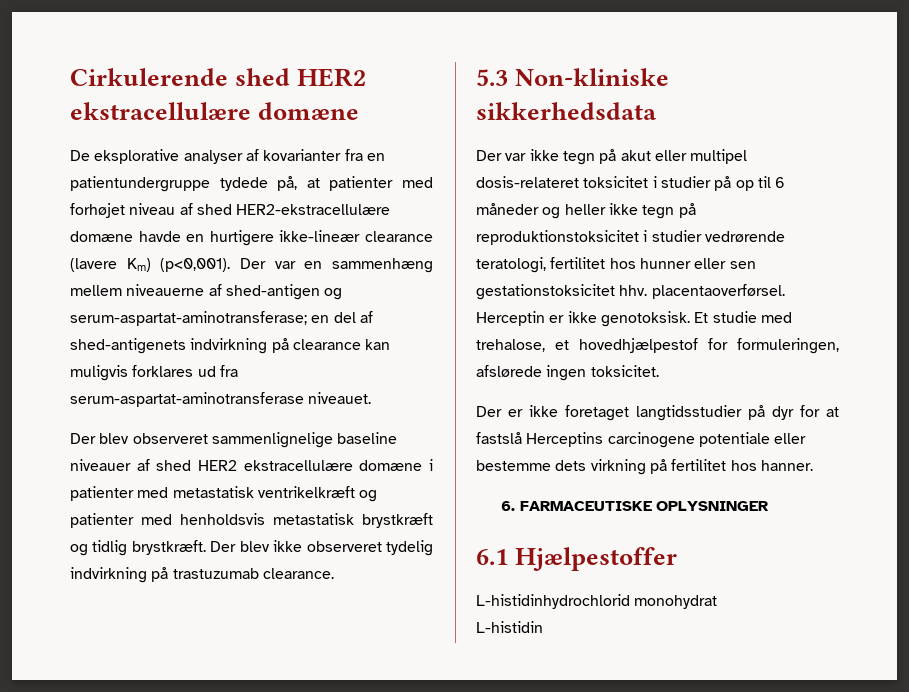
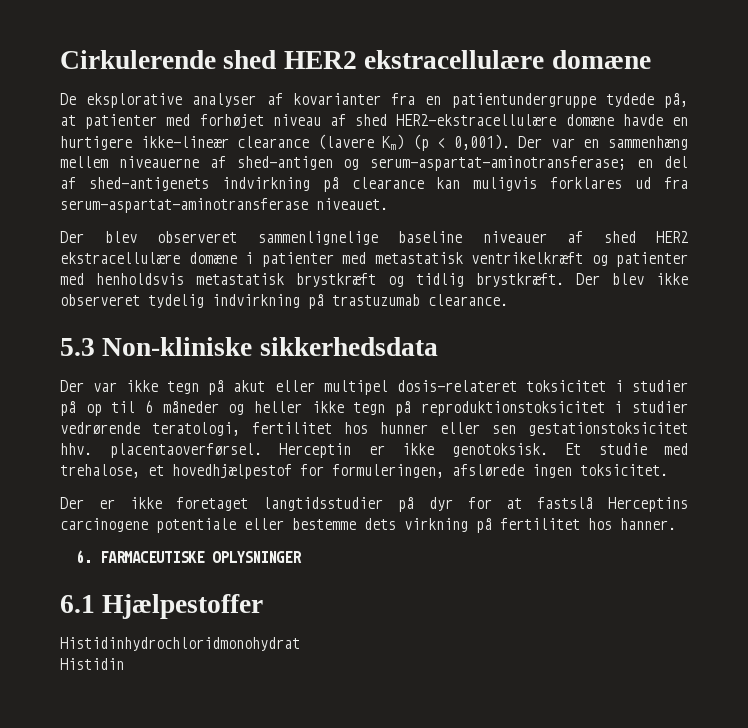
[160,258,231,272] (p<0,001). -> [412,134,510,151] (p < 0,001).
[476,594,718,609] [476,621,543,633] L-histidinhydrochlorid monohydrat // L-histidin -> [60,637,300,651] [60,658,124,670] Histidinhydrochloridmonohydrat // Histidin

